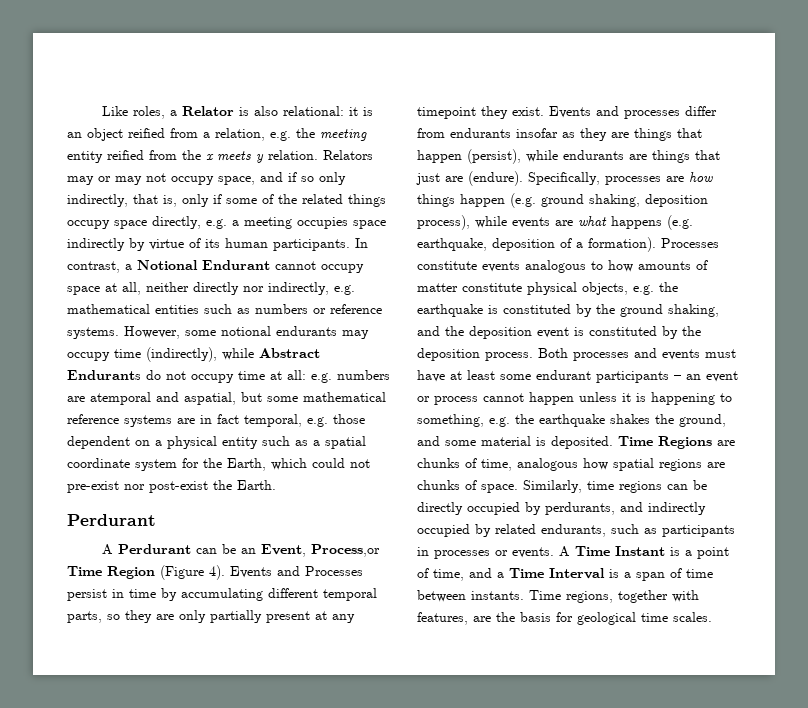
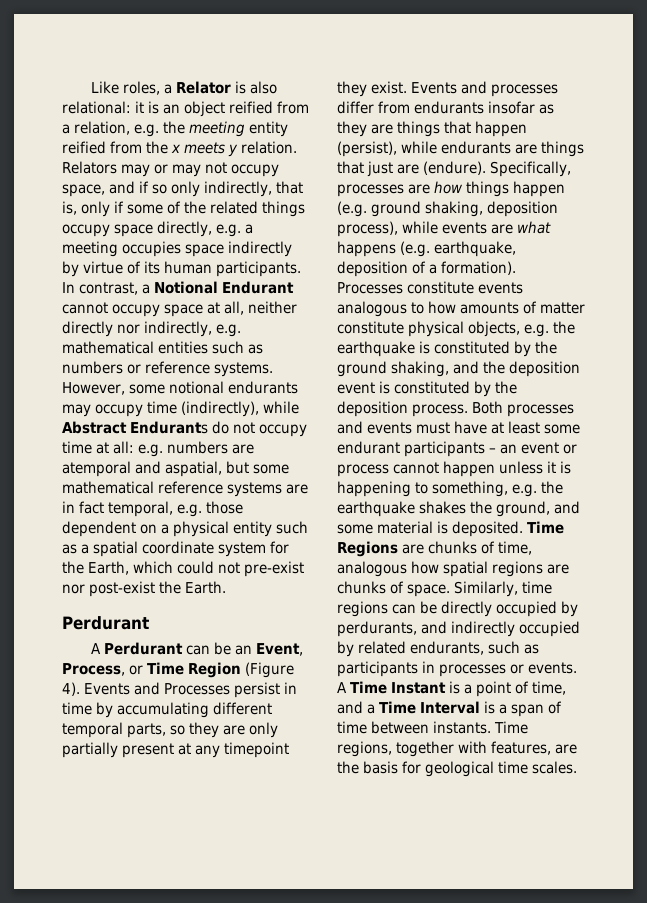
[310,544,380,557] Process,or -> [62,663,143,676] Process, or

